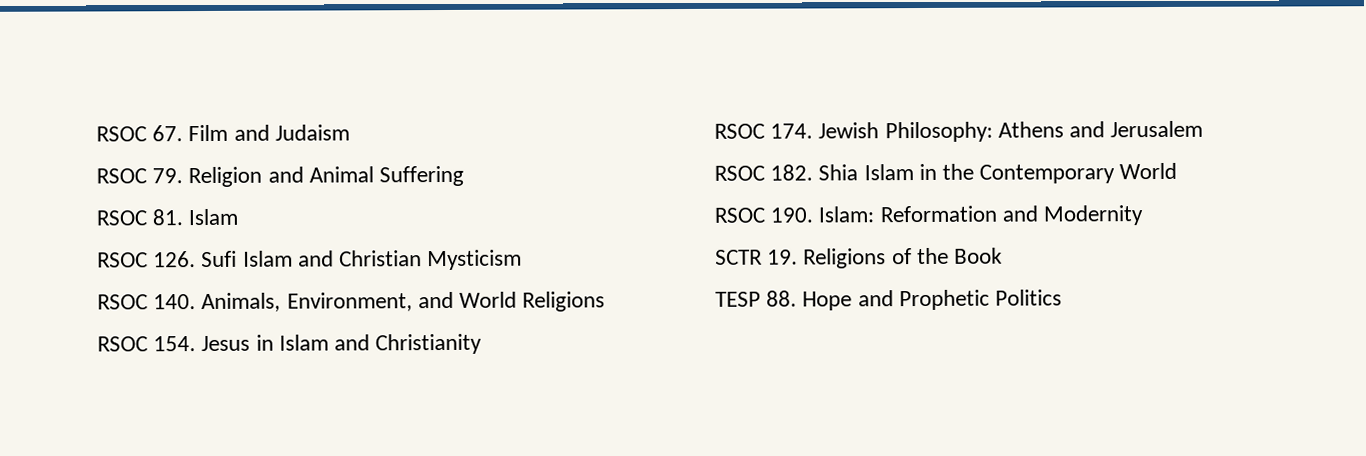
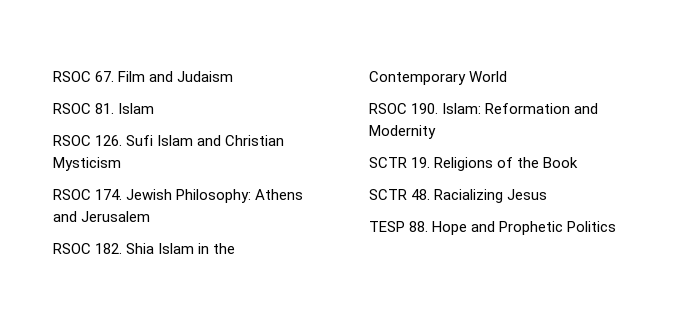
[96,165,465,188] // RSOC 79. Religion and Animal Suffering -> (234, 76) none
[97,291,606,313] [97,333,483,355] // RSOC 140. Animals, Environment, and World Religions // RSOC 154. Jesus in Islam and Christianity -> (121, 164) none
(1004, 255) none -> [369,189,548,203] // SCTR 48. Racializing Jesus

